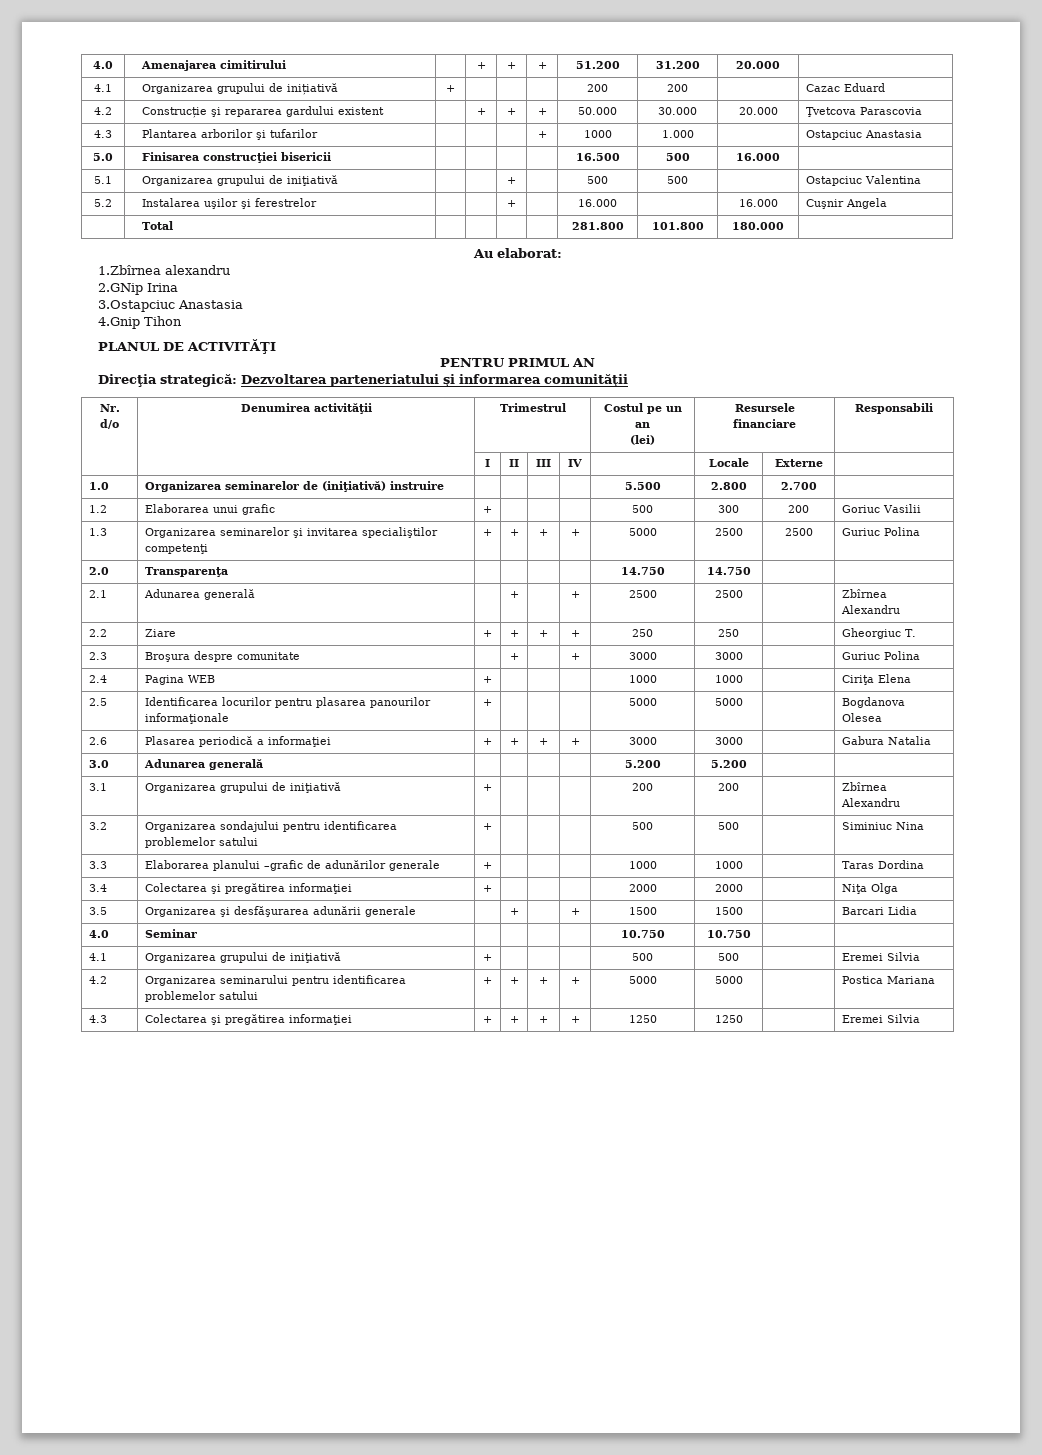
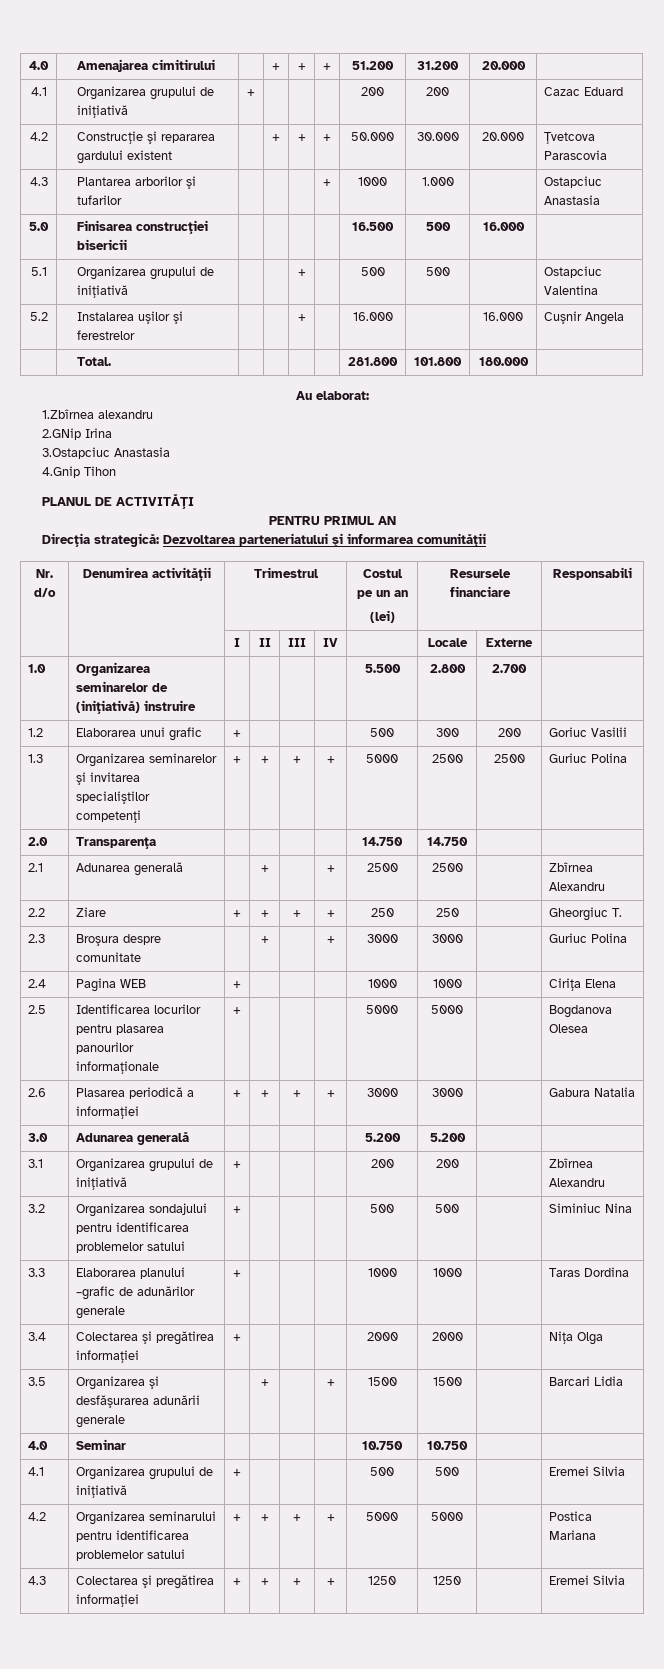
[142,221,174,230] Total -> [77,357,112,366] Total.

